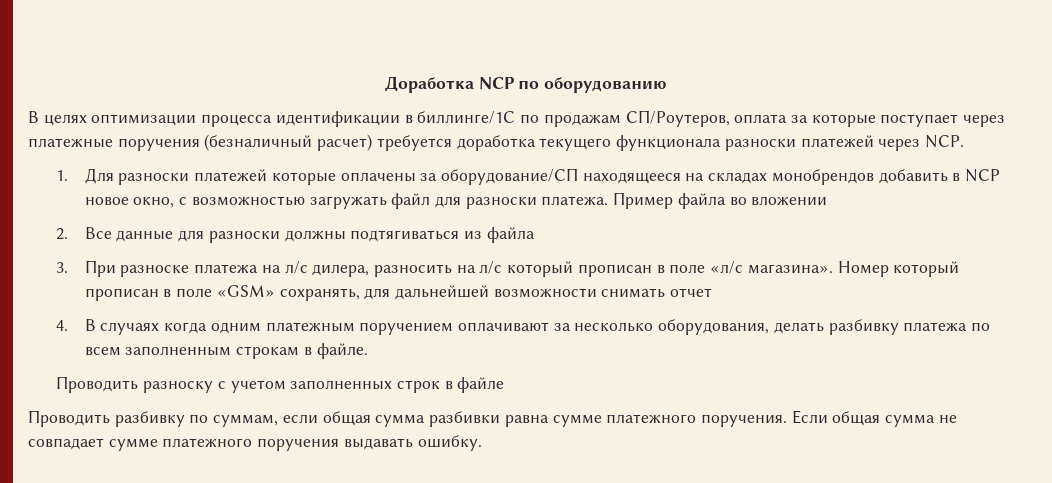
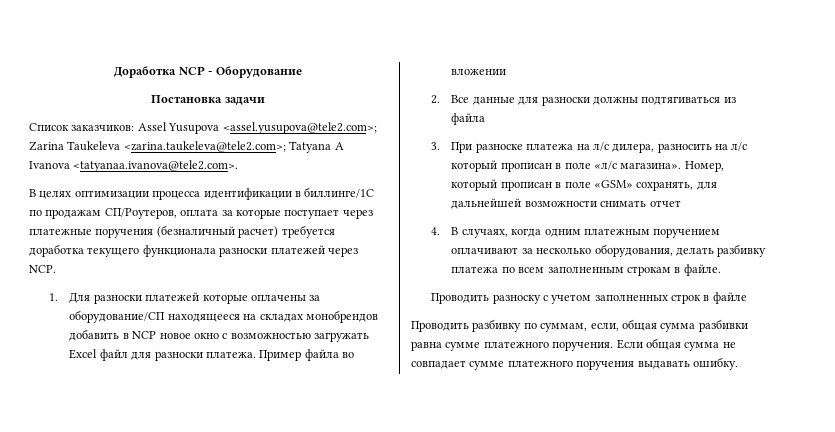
[518,77,668,93] по оборудованию -> [208,66,302,78] [151,95,265,106] [29,122,377,134] [29,141,344,153] [29,160,239,172] - Оборудование // Постановка задачи // Список заказчиков: Assel Yusupova <assel.yusupova@tele2.com>; Zarina Taukeleva <zarina.taukeleva@tele2.com>; Tatyana A Ivanova <tatyanaa.ivanova@tele2.com>.
[133,197,175,208] окно, -> [193,333,219,339] окно
(387, 202) none -> [69,349,98,359] Excel
[837,261,889,277] Номер -> [684,161,724,172] Номер,
[100,322,160,335] случаях -> [461,229,508,238] случаях,
[282,414,318,423] если -> [590,323,619,331] если,

